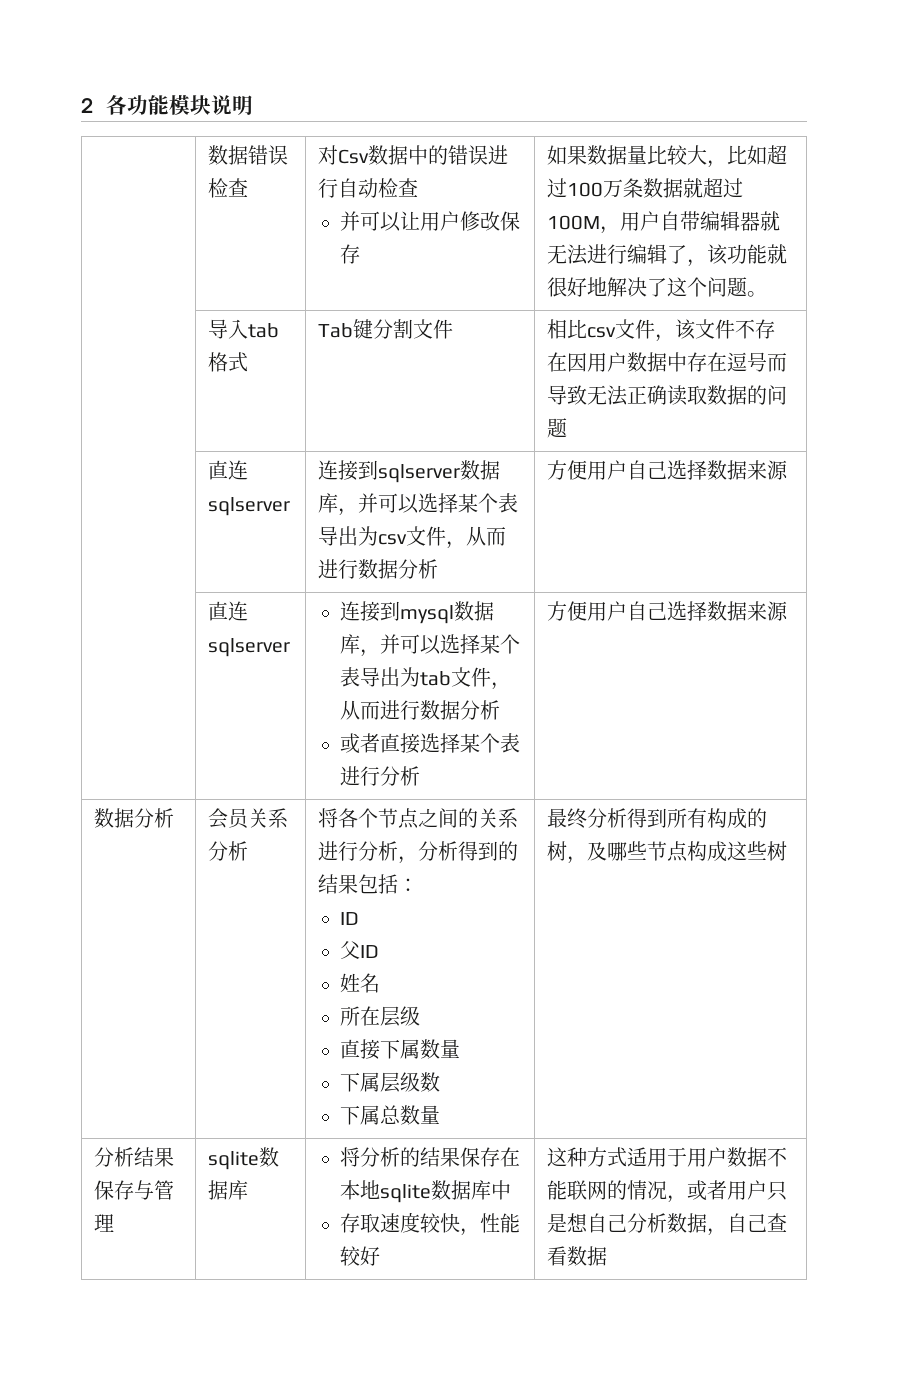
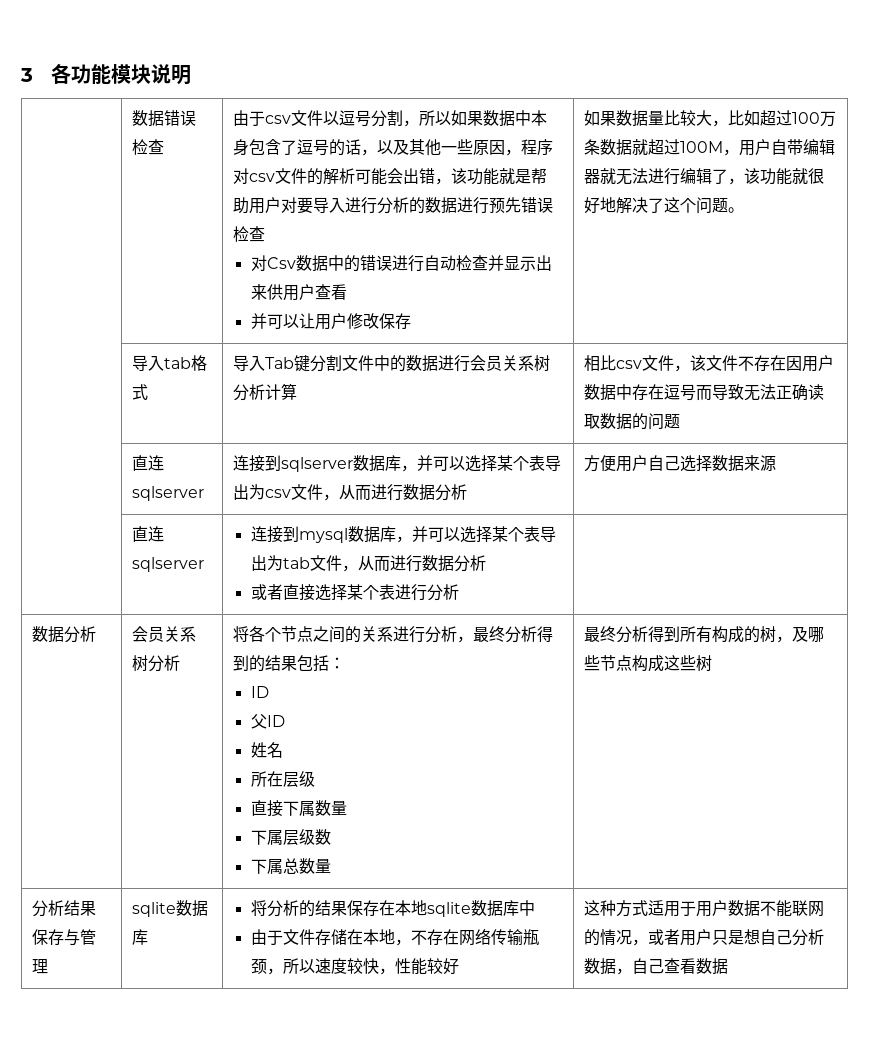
[81,98,93,113] 2 -> [20,68,33,82] 3
(248, 187) none -> [233,110,548,127] [233,139,554,156] [233,168,548,185] [233,197,554,214] [233,226,266,242] 由于csv文件以逗号分割，所以如果数据中本身包含了逗号的话，以及其他一些原因，程序对csv文件的解析可能会出错，该功能就是帮助用户对要导入进行分析的数据进行预先错误检查 //
(418, 187) none -> [487,255,552,271] [250,284,347,301] 并显示出来供用户查看
(248, 362) none -> [233,355,266,371] 导入
(453, 329) none -> [374,355,551,372] [233,383,298,401] 中的数据进行会员关系树分析计算
[546,601,788,621] 方便用户自己选择数据来源 -> (459, 592) none
(288, 818) none -> [132,655,149,672] 树
(418, 860) none -> [473,626,506,642] 最终
[339,1213,380,1233] 存取 -> [250,928,539,946] [250,958,315,975] 由于文件存储在本地，不存在网络传输瓶颈，所以

